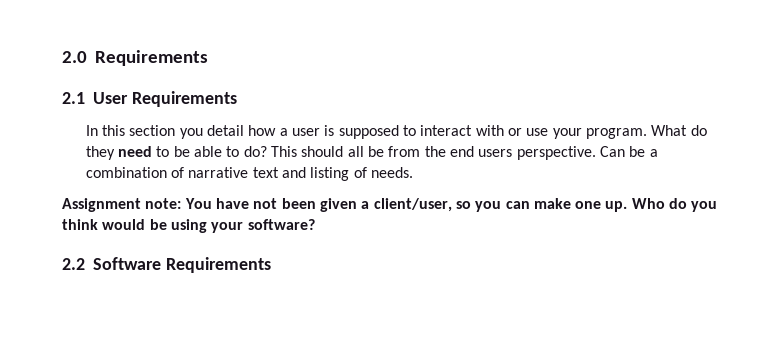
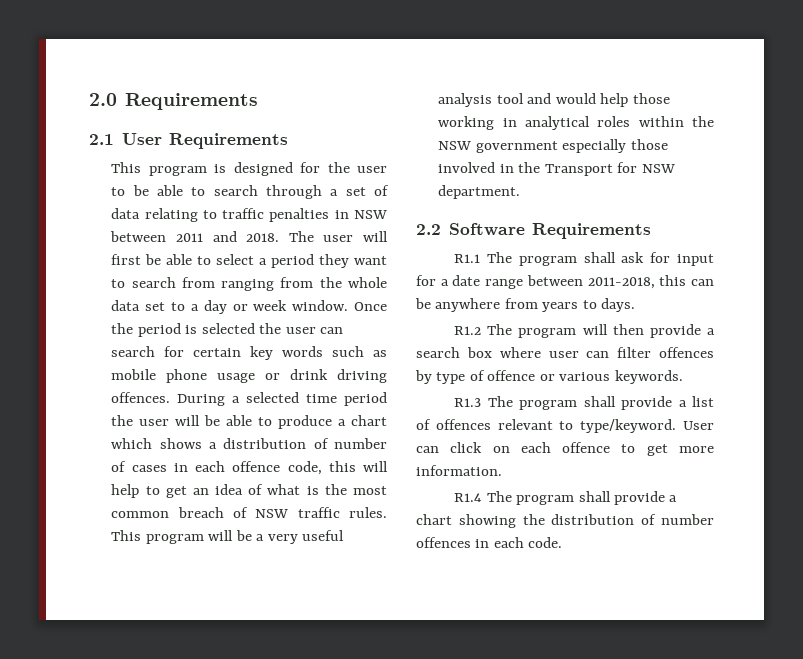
[85,125,707,139] [85,146,658,160] [85,167,414,181] [62,198,718,212] [62,219,315,233] [62,257,271,273] In this section you detail how a user is supposed to interact with or use your program. What do they need to be able to do? This should all be from the end users perspective. Can be a combination of narrative text and listing of needs. // Assignment note: You have not been given a client/user, so you can make one up. Who do you think would be using your software? // 2.2 Software Requirements -> [111,162,387,176] [111,185,389,199] [111,208,387,222] [110,231,388,242] [111,254,387,268] [111,277,387,291] [111,300,387,314] [111,323,344,337] [111,346,387,360] [111,369,387,383] [111,392,387,406] [111,415,387,429] [111,438,387,449] [111,461,388,475] [111,484,388,498] [111,507,387,518] [111,530,345,544] [438,93,670,107] [438,116,714,130] [438,139,668,153] [438,162,675,176] [438,185,521,199] [416,223,652,239] [454,252,714,266] [416,275,714,289] [415,298,636,312] [454,324,715,338] [416,347,714,358] [415,370,683,384] [454,396,714,410] [416,419,714,433] [416,442,714,456] [416,465,502,476] [454,491,678,505] [416,514,714,528] [416,537,563,548] This program is designed for the user to be able to search through a set of data relating to traffic penalties in NSW between 2011 and 2018. The user will first be able to select a period they want to search from ranging from the whole data set to a day or week window. Once the period is selected the user can search for certain key words such as mobile phone usage or drink driving offences. During a selected time period the user will be able to produce a chart which shows a distribution of number of cases in each offence code, this will help to get an idea of what is the most common breach of NSW traffic rules. This program will be a very useful analysis tool and would help those working in analytical roles within the NSW government especially those involved in the Transport for NSW department. // 2.2 Software Requirements // R1.1 The program shall ask for input for a date range between 2011-2018, this can be anywhere from years to days. // R1.2 The program will then provide a search box where user can filter offences by type of offence or various keywords. // R1.3 The program shall provide a list of offences relevant to type/keyword. User can click on each offence to get more information. // R1.4 The program shall provide a chart showing the distribution of number offences in each code.

